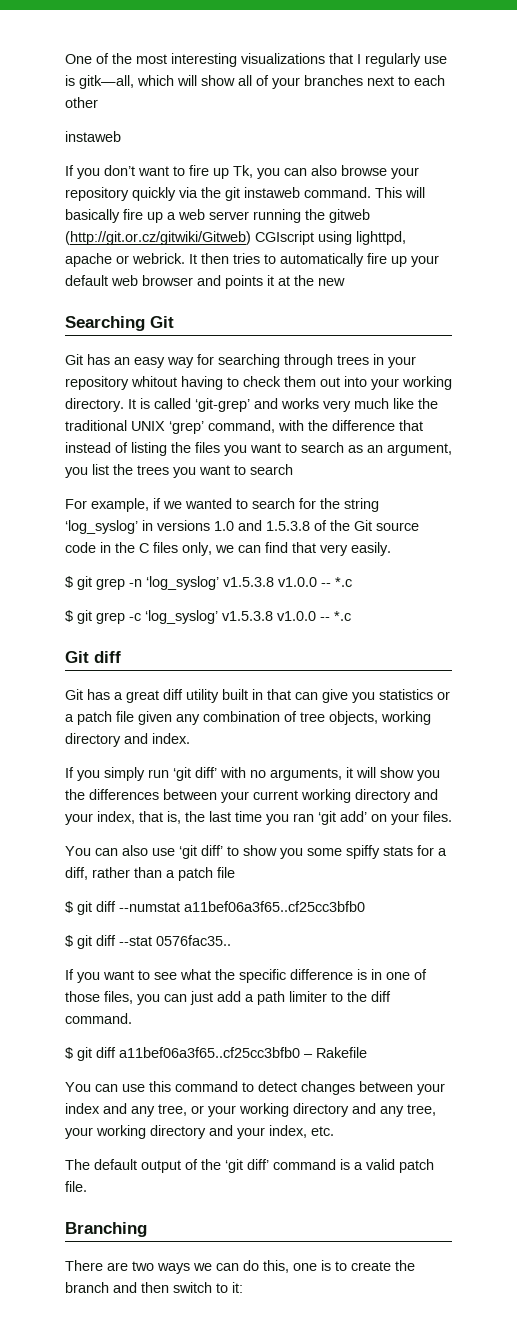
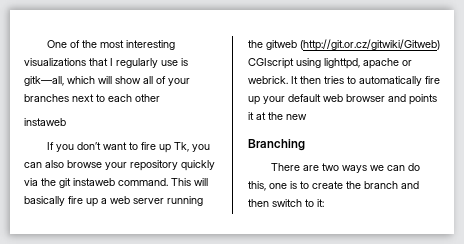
[65,316,174,331] [65,354,416,368] [65,376,452,390] [65,398,438,412] [65,420,423,434] [65,442,452,456] [65,464,293,478] [65,498,379,512] [65,520,419,534] [65,542,391,556] [65,576,352,590] [65,610,351,624] [65,651,121,663] [65,689,450,703] [65,711,431,725] [65,733,190,747] [65,767,440,781] [65,789,438,803] [65,811,452,825] [65,845,447,859] [65,867,235,881] [65,901,365,915] [65,935,231,949] [65,969,427,983] [65,991,391,1005] [65,1013,132,1024] [65,1047,367,1061] [65,1081,445,1095] [65,1103,436,1117] [65,1125,334,1139] [65,1159,434,1173] [65,1181,87,1192] // Searching Git // Git has an easy way for searching through trees in your repository whitout having to check them out into your working directory. It is called ‘git-grep’ and works very much like the traditional UNIX ‘grep’ command, with the difference that instead of listing the files you want to search as an argument, you list the trees you want to search // For example, if we wanted to search for the string ‘log_syslog’ in versions 1.0 and 1.5.3.8 of the Git source code in the C files only, we can find that very easily. // $ git grep -n ‘log_syslog’ v1.5.3.8 v1.0.0 -- *.c // $ git grep -c ‘log_syslog’ v1.5.3.8 v1.0.0 -- *.c // Git diff // Git has a great diff utility built in that can give you statistics or a patch file given any combination of tree objects, working directory and index. // If you simply run ‘git diff’ with no arguments, it will show you the differences between your current working directory and your index, that is, the last time you ran ‘git add’ on your files. // You can also use ‘git diff’ to show you some spiffy stats for a diff, rather than a patch file // $ git diff --numstat a11bef06a3f65..cf25cc3bfb0 // $ git diff --stat 0576fac35.. // If you want to see what the specific difference is in one of those files, you can just add a path limiter to the diff command. // $ git diff a11bef06a3f65..cf25cc3bfb0 – Rakefile // You can use this command to detect changes between your index and any tree, or your working directory and any tree, your working directory and your index, etc. // The default output of the ‘git diff’ command is a valid patch file. -> (307, 117) none

